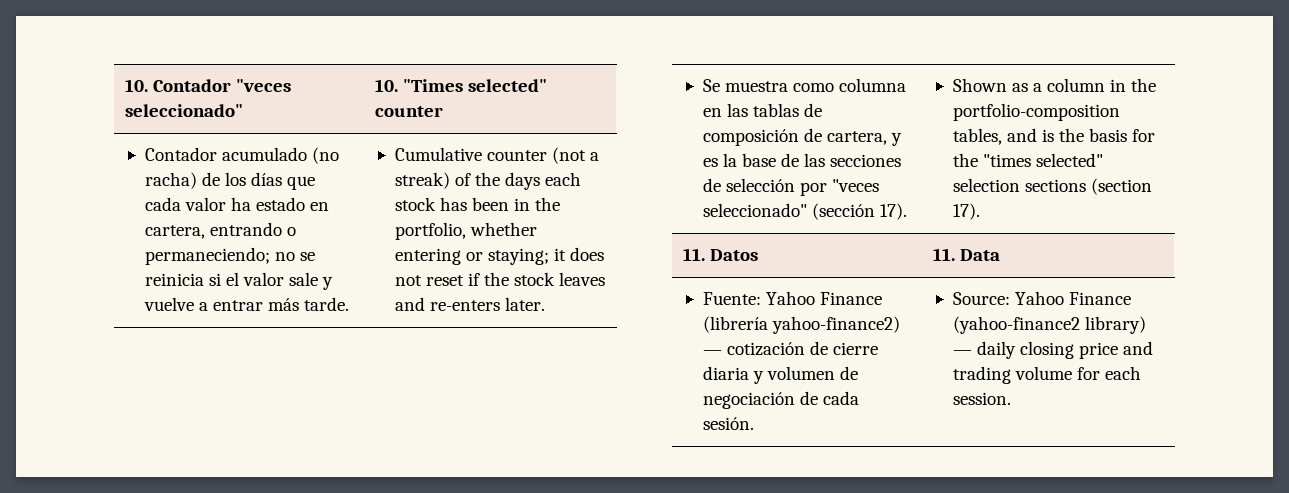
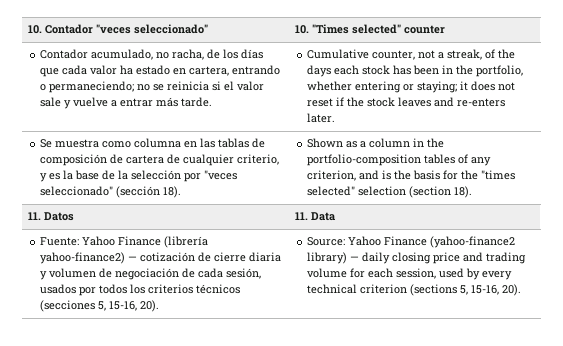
[222,147,340,164] [145,172,198,189] acumulado (no racha) -> [91,49,205,60] acumulado, no racha,
[487,147,600,164] [395,172,451,189] counter (not a streak) -> [372,49,483,60] counter, not a streak,
[827,131,888,145] cartera, -> [126,154,280,166] cartera de cualquier criterio,
[804,153,902,167] [703,178,722,192] las secciones de -> [118,170,129,180] la
[880,203,908,220] 17). -> [163,186,182,198] 18).
[953,128,1003,145] tables, -> [424,154,492,166] [307,170,357,181] tables of any criterion,
[1025,178,1153,195] [953,203,981,220] sections (section 17). -> [409,186,473,198] (section 18).
[703,417,755,430] sesión. -> [226,268,262,279] [40,284,241,296] [40,300,160,312] sesión, usados por todos los criterios técnicos (secciones 5, 15-16, 20).
[953,392,1012,405] session. -> [396,268,513,280] [307,284,522,296] session, used by every technical criterion (sections 5, 15-16, 20).

